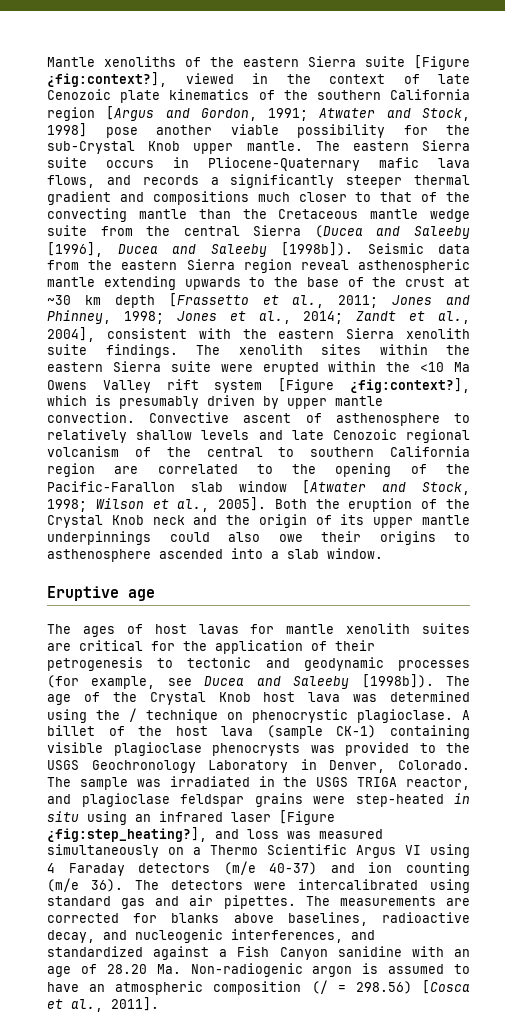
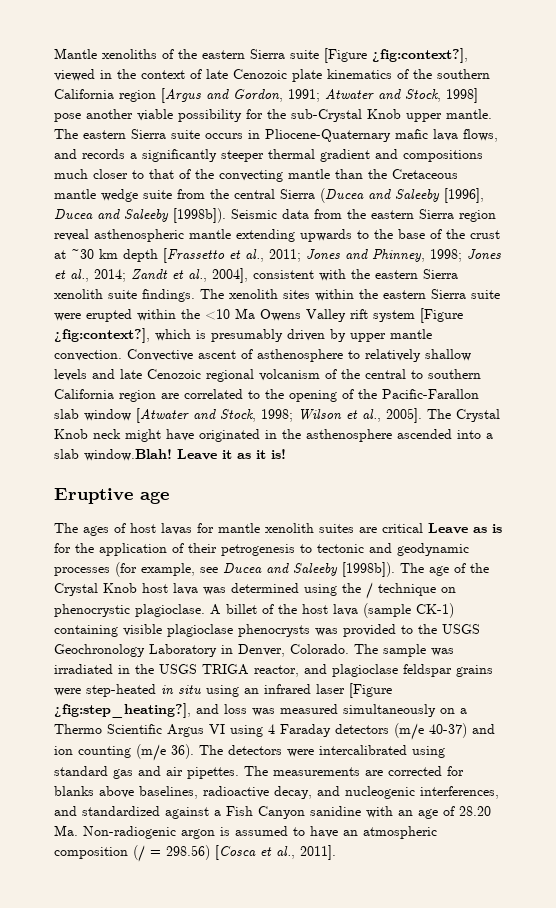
[274,498,470,512] [47,514,470,528] [47,531,470,545] Both the eruption of the Crystal Knob neck and the origin of its upper mantle underpinnings could also owe their origins to -> [427,409,500,422] [54,429,301,442] The Crystal Knob neck might have originated in the
[327,548,383,559] window. -> [84,449,286,461] window.Blah! Leave it as it is!
(143, 645) none -> [428,523,502,534] Leave as is

